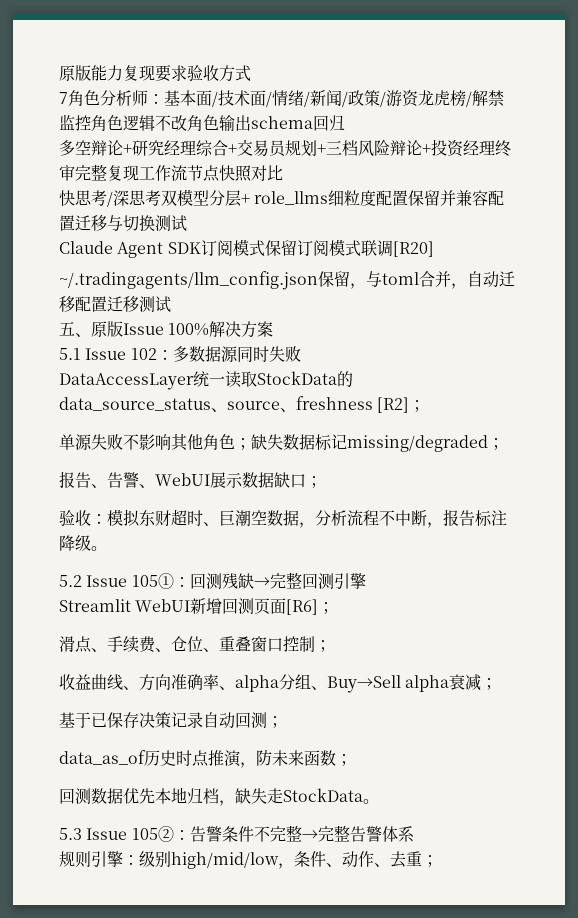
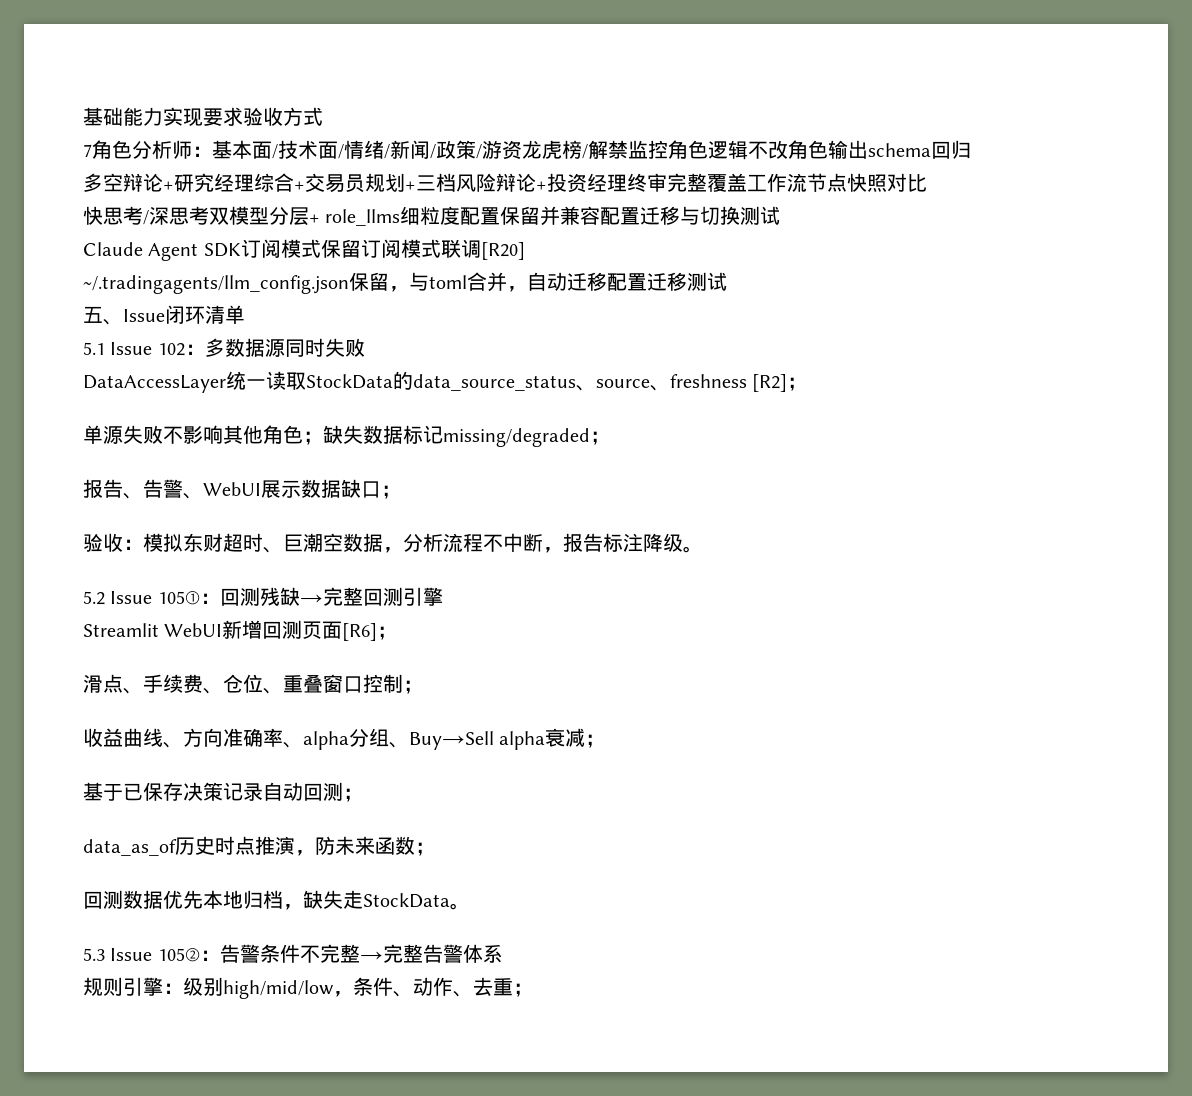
[59,65,139,81] 原版能力复 -> [83,107,183,126] 基础能力实
[107,165,139,181] 复现 -> [707,173,747,192] 覆盖
[91,321,274,338] 原版Issue 100%解决方案 -> [123,305,245,324] Issue闭环清单

